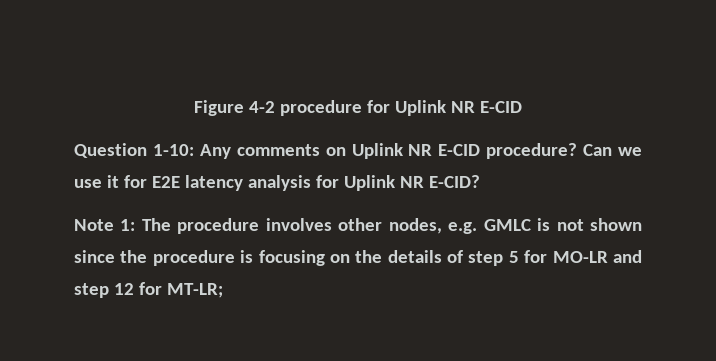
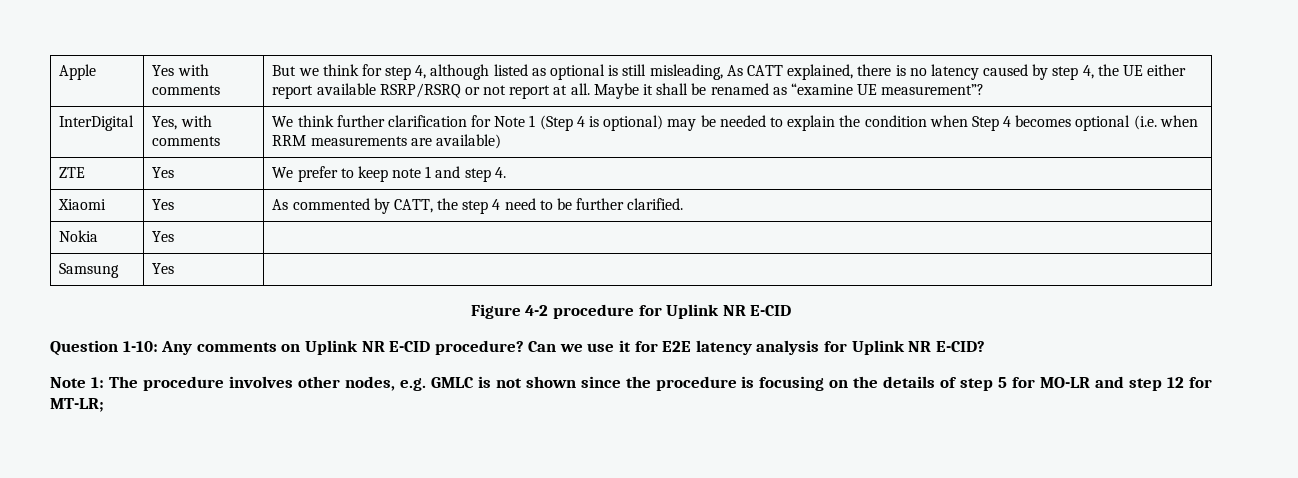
(194, 108) none -> [59,64,97,80] [152,64,209,76] [152,85,221,95] [272,64,1187,80] [272,83,985,99] [59,115,135,131] [152,115,212,130] [152,136,221,146] [272,115,1198,131] [272,134,501,149] [59,167,86,178] [152,167,175,178] [272,166,506,182] [58,199,107,210] [152,199,175,210] [272,198,684,214] [59,230,99,242] [152,231,175,242] [59,263,120,278] [152,263,175,274] Apple | Yes with comments | But we think for step 4, although listed as optional is still misleading, As CATT explained, there is no latency caused by step 4, the UE either report available RSRP/RSRQ or not report at all. Maybe it shall be renamed as “examine UE measurement”? // InterDigital | Yes, with comments | We think further clarification for Note 1 (Step 4 is optional) may be needed to explain the condition when Step 4 becomes optional (i.e. when RRM measurements are available) // ZTE | Yes | We prefer to keep note 1 and step 4. // Xiaomi | Yes | As commented by CATT, the step 4 need to be further clarified. // Nokia | Yes | // Samsung | Yes | //

